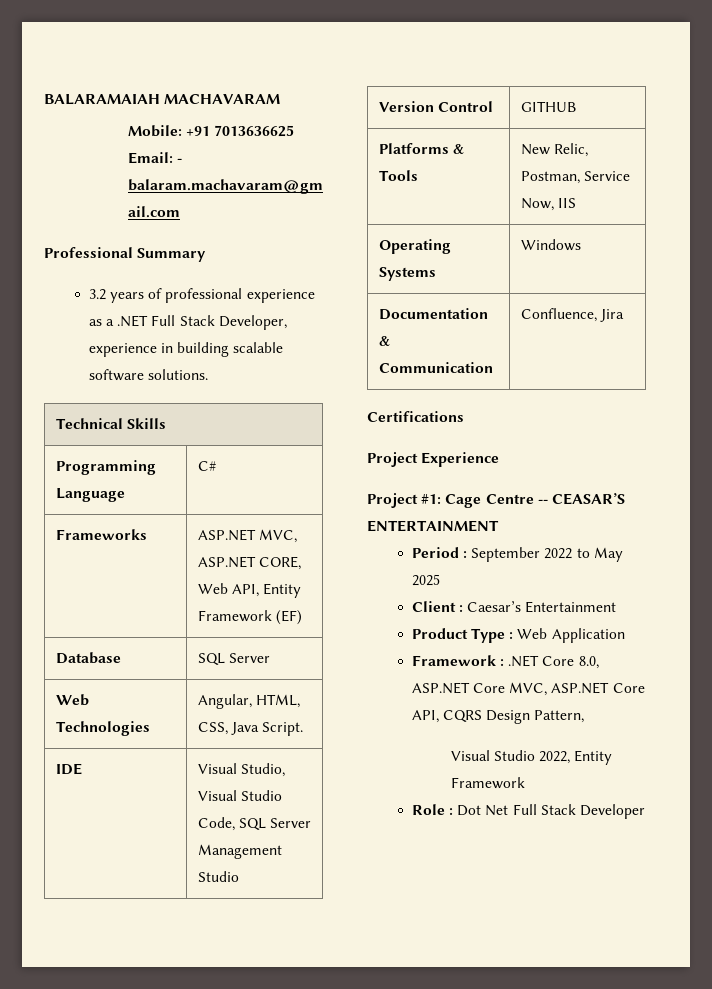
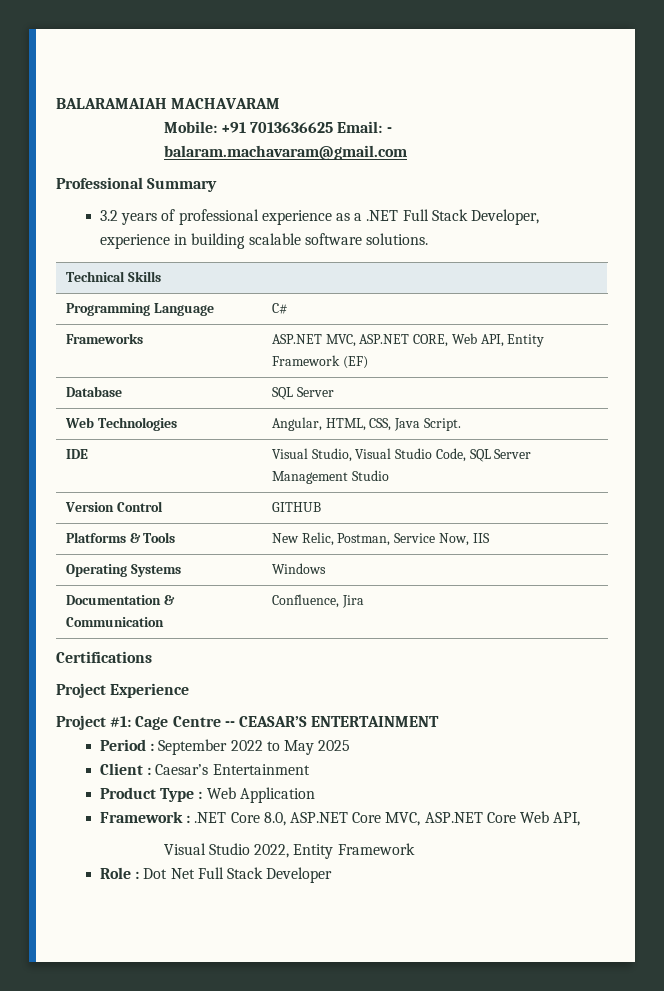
[411,710,585,724] API, CQRS Design Pattern, -> [519,811,581,826] Web API,

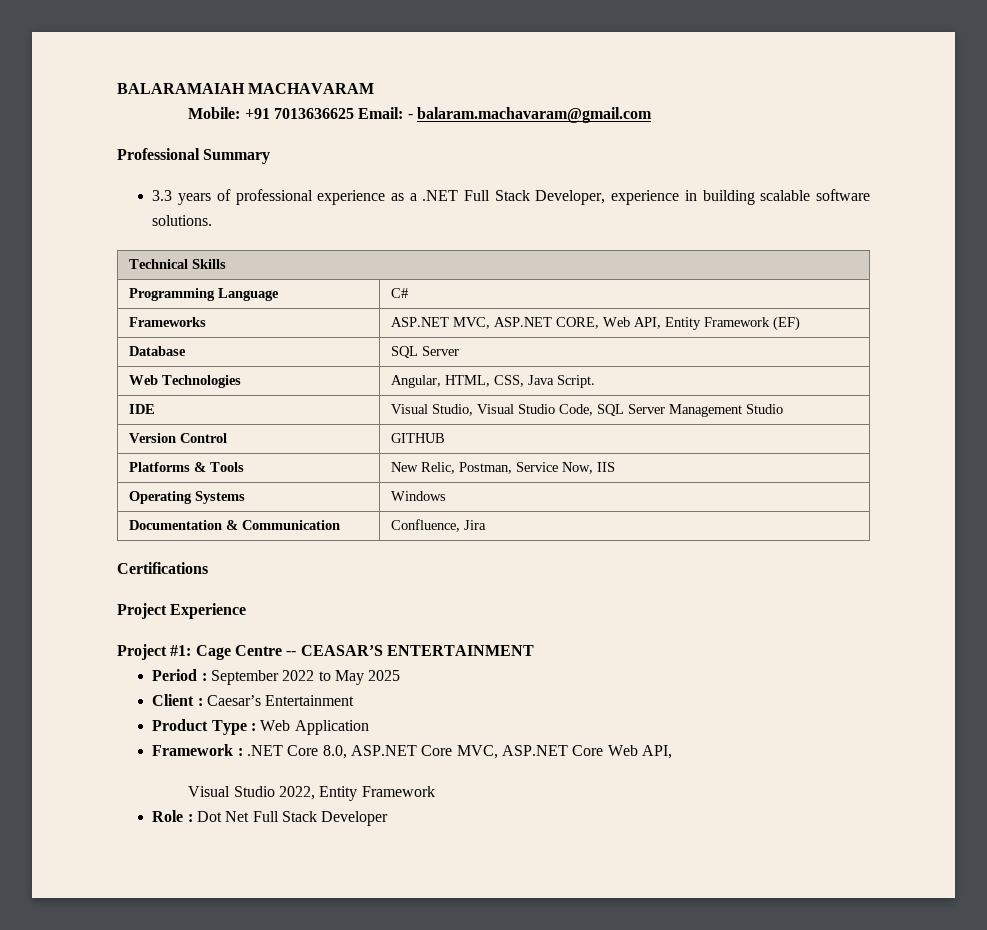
[100,210,119,221] 3.2 -> [152,190,173,201] 3.3

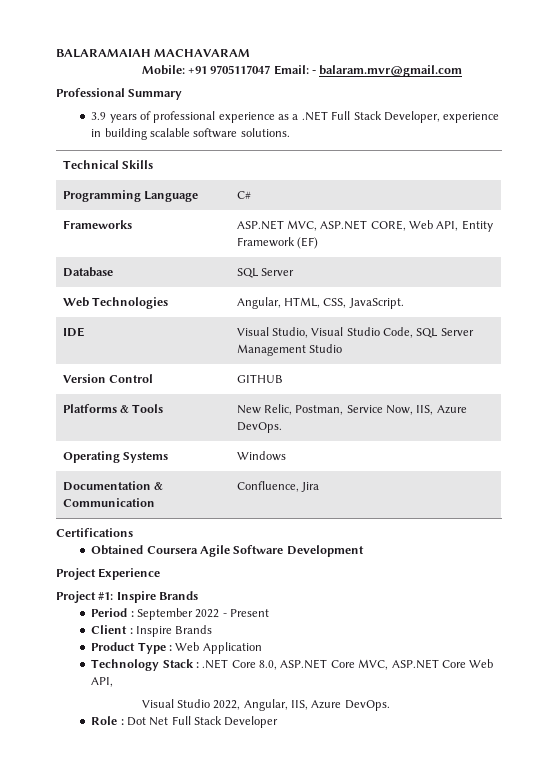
[273,108,354,119] 7013636625 -> [210,65,271,74] 9705117047
[416,107,652,123] balaram.machavaram@gmail.com -> [319,65,463,77] balaram.mvr@gmail.com
[152,190,173,201] 3.3 -> [91,112,107,120] 3.9
[527,375,595,388] Java Script. -> [348,298,404,309] JavaScript.
[596,462,615,472] IIS -> [416,405,467,415] [236,422,282,433] IIS, Azure DevOps.
(208, 568) none -> [91,545,364,557] // Obtained Coursera Agile Software Development
[195,645,534,660] Cage Centre -- CEASAR’S ENTERTAINMENT -> [116,591,199,603] Inspire Brands
[318,670,401,685] to May 2025 -> [222,609,270,617] - Present
[207,695,355,706] Caesar’s Entertainment -> [135,625,213,637] Inspire Brands
[152,744,234,756] Framework -> [91,659,194,671] Technology Stack
[319,786,435,801] Entity Framework -> [243,699,390,711] Angular, IIS, Azure DevOps.

